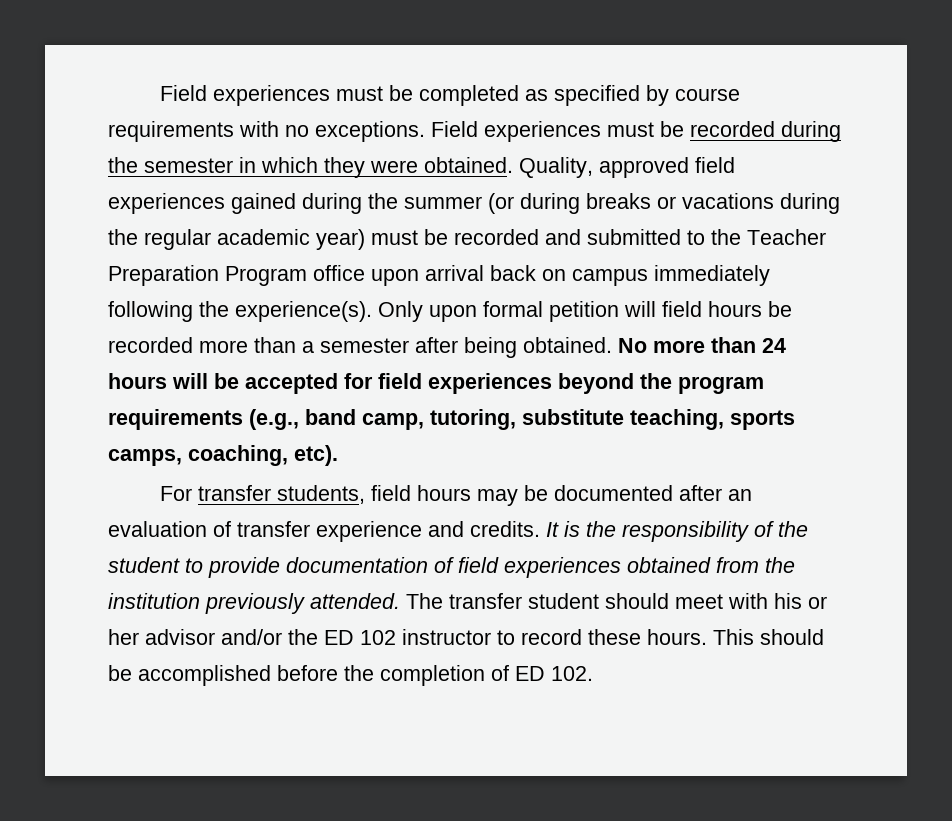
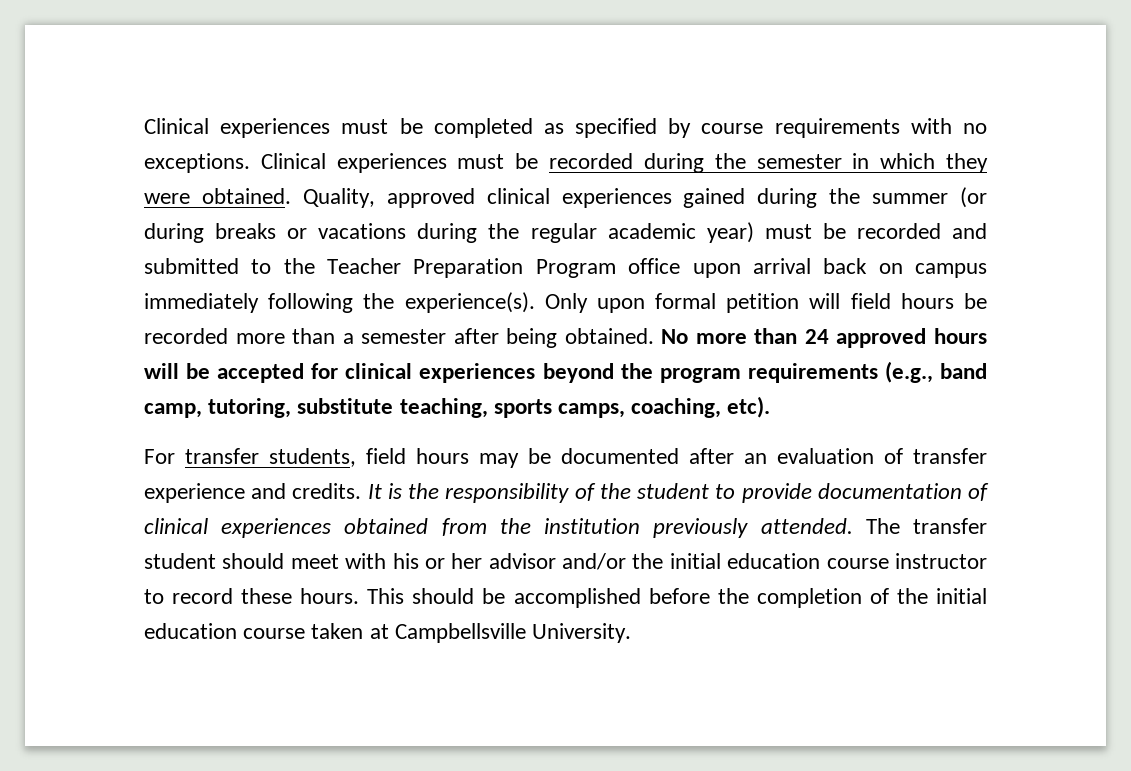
[159,85,207,101] Field -> [144,118,209,134] Clinical
[431,121,478,137] Field -> [260,153,326,169] Clinical
[695,157,735,173] field -> [486,188,550,204] clinical
(786, 345) none -> [836,328,927,348] approved
[378,373,422,389] field -> [345,363,413,379] clinical
[458,557,499,573] field -> [144,518,208,534] clinical
[324,630,396,645] ED 102 -> [669,553,889,569] initial education course
[515,666,593,681] ED 102. -> [896,588,988,604] [144,623,632,643] the initial education course taken at Campbellsville University.

